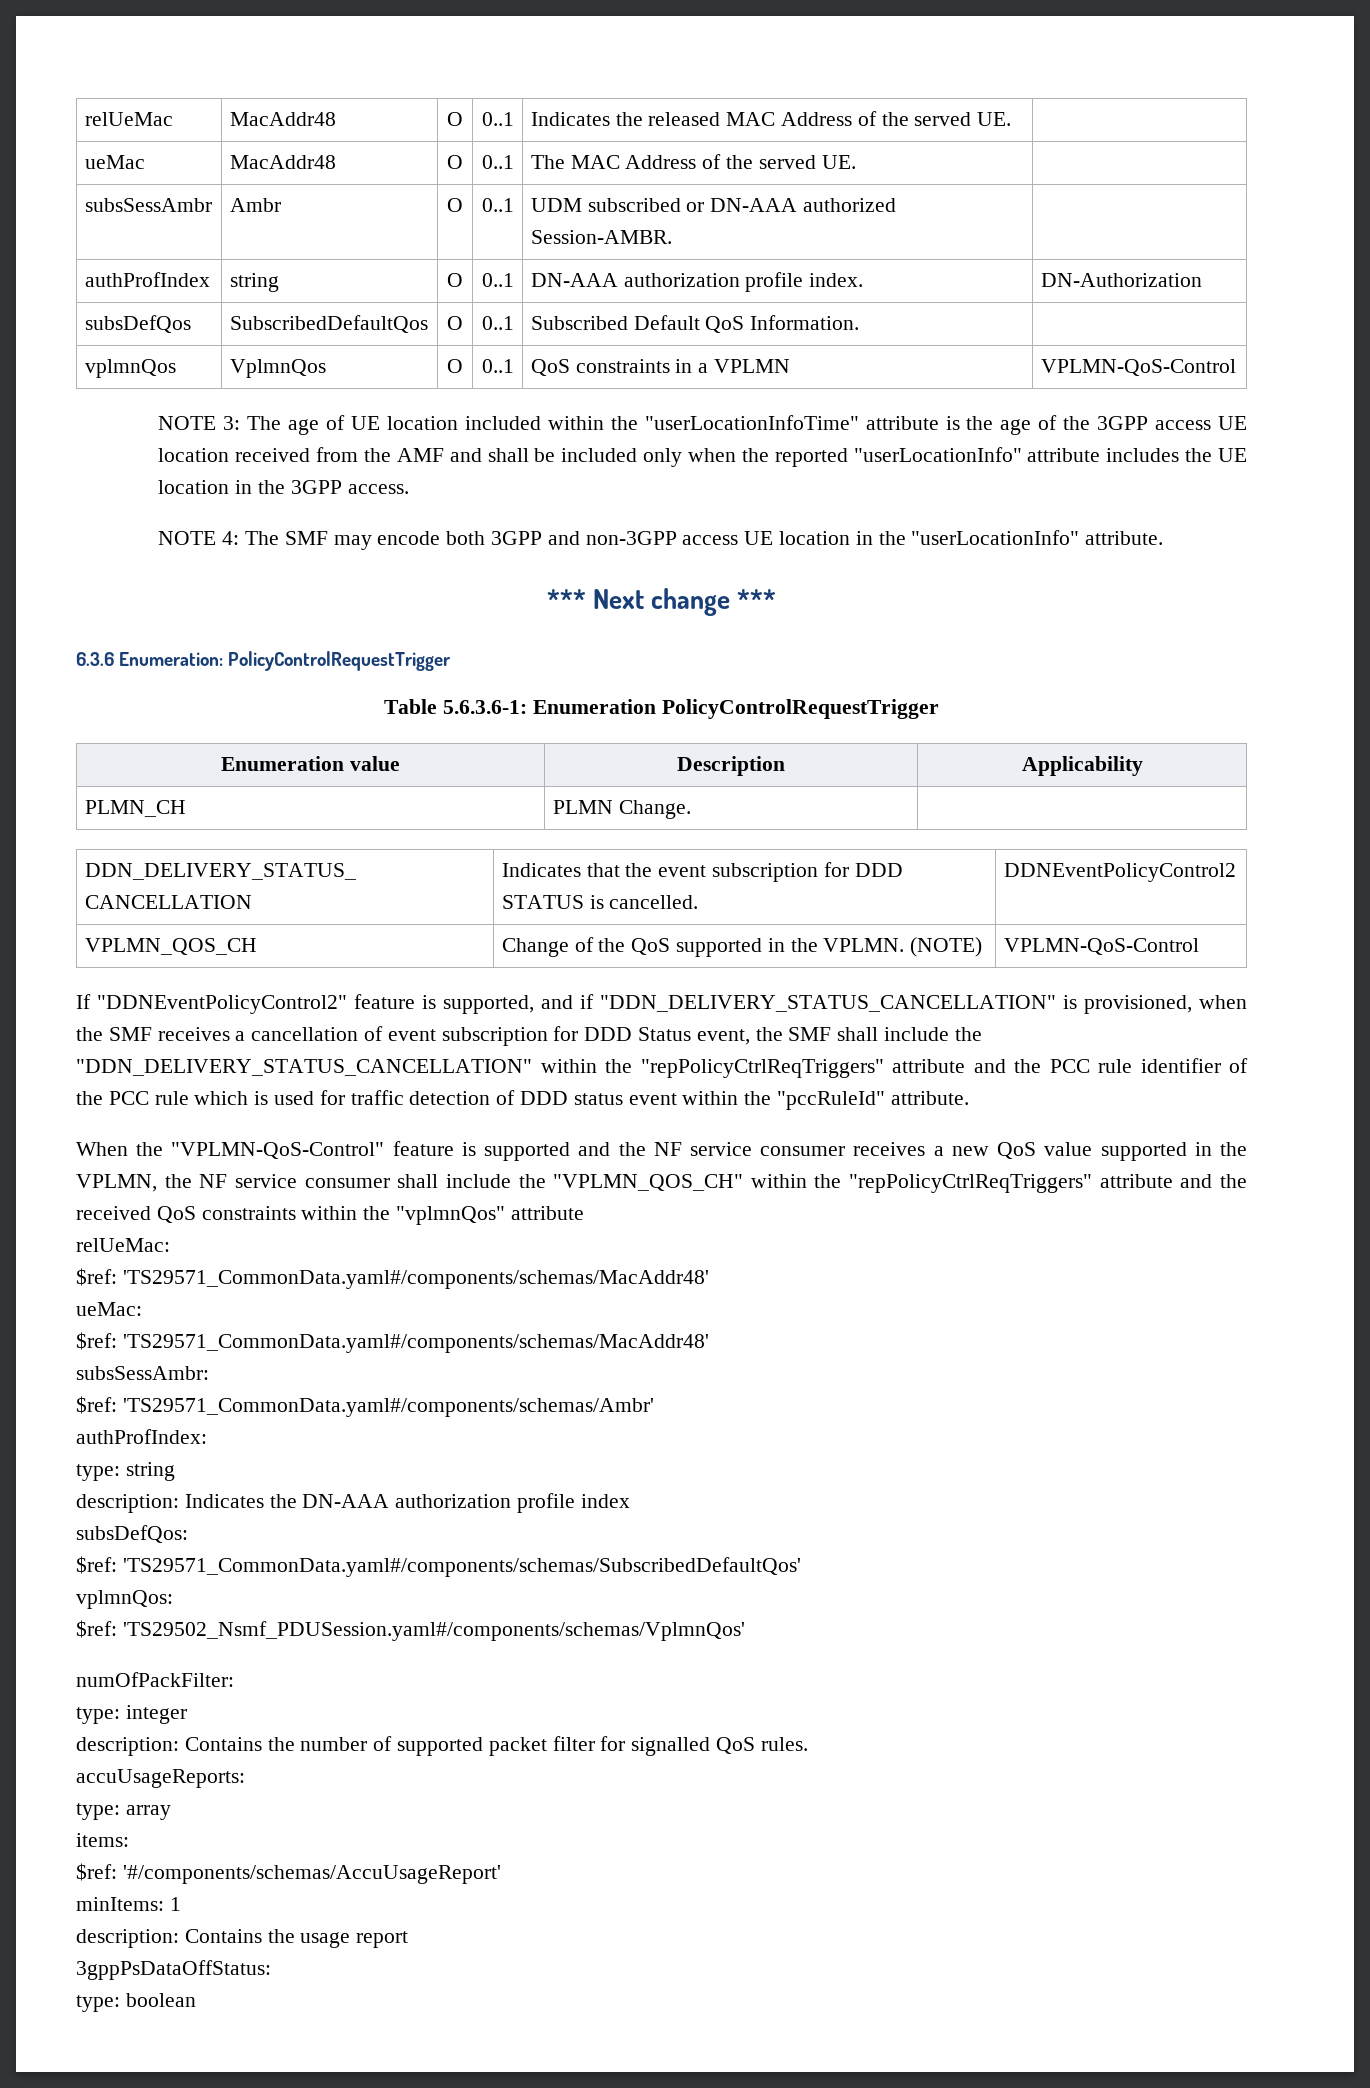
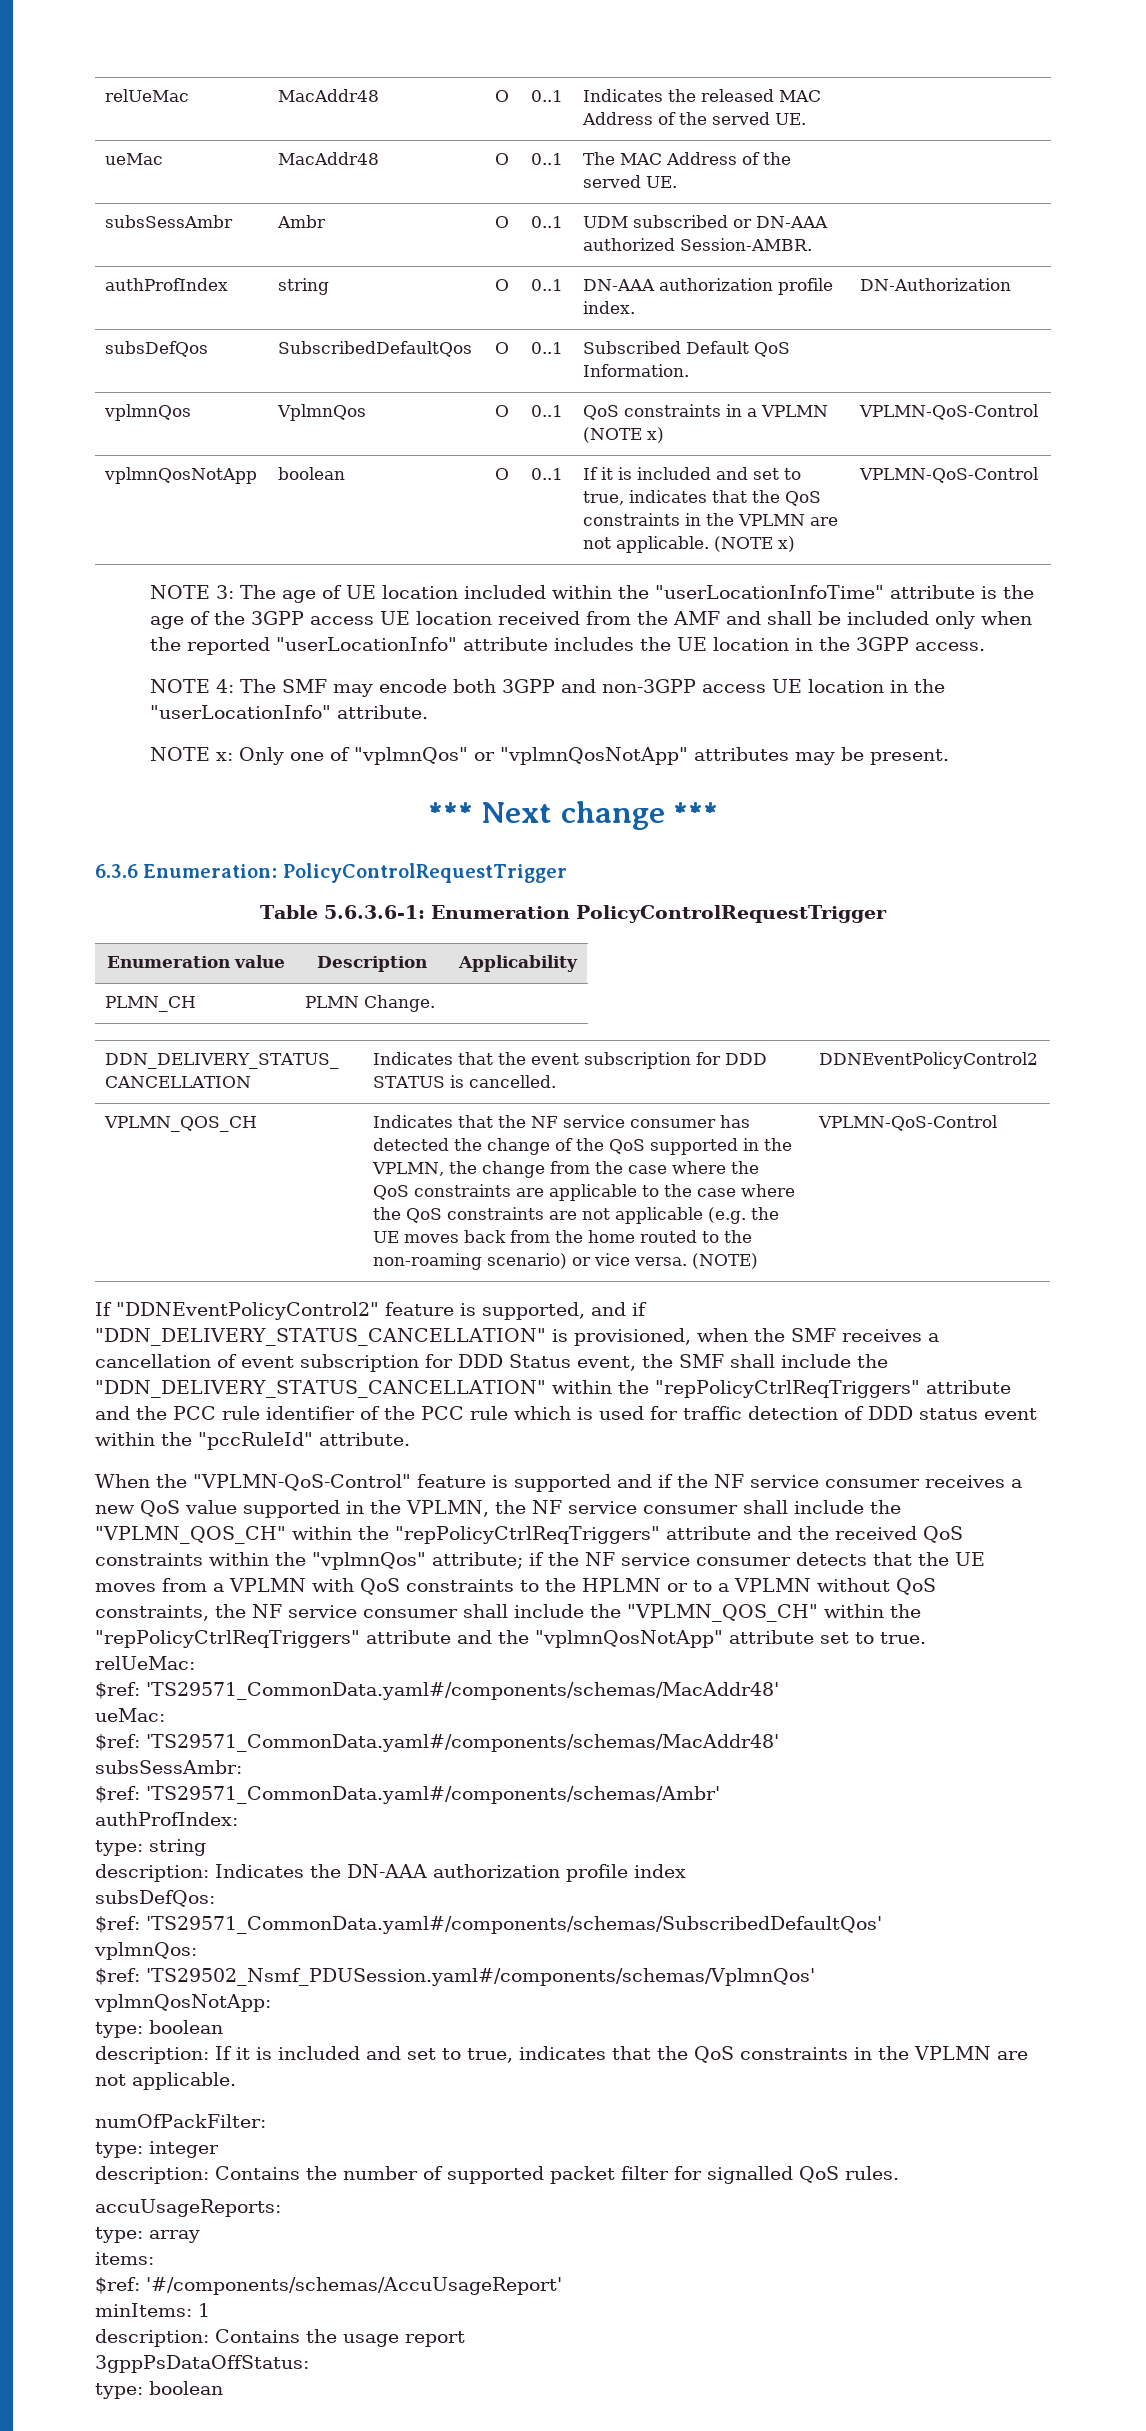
(790, 366) none -> [583,427,665,443] [859,404,1039,420] [104,467,258,484] [278,467,346,480] [495,468,509,480] [530,468,563,480] [583,467,802,480] [583,490,822,506] [583,513,839,526] [583,536,796,553] (NOTE x) | VPLMN-QoS-Control // vplmnQosNotApp | boolean | O | 0..1 | If it is included and set to true, indicates that the QoS constraints in the VPLMN are not applicable. (NOTE x)
(1164, 538) none -> [150,747,950,765] // NOTE x: Only one of "vplmnQos" or "vplmnQosNotApp" attributes may be present.
[501,938,569,957] Change -> [373,1115,751,1128] [373,1138,551,1155] Indicates that the NF service consumer has detected the change
[823,938,905,952] VPLMN. -> [372,1161,760,1178] [373,1184,796,1201] [373,1207,780,1224] [373,1230,753,1243] [373,1253,688,1270] VPLMN, the change from the case where the QoS constraints are applicable to the case where the QoS constraints are not applicable (e.g. the UE moves back from the home routed to the non-roaming scenario) or vice versa.
(611, 1149) none -> [658,1474,674,1488] if
[510,1206,584,1220] attribute -> [432,1552,985,1569] [95,1578,936,1595] [95,1604,921,1622] [95,1630,926,1648] attribute; if the NF service consumer detects that the UE moves from a VPLMN with QoS constraints to the HPLMN or to a VPLMN without QoS constraints, the NF service consumer shall include the "VPLMN_QOS_CH" within the "repPolicyCtrlReqTriggers" attribute and the "vplmnQosNotApp" attribute set to true.
(745, 1631) none -> [94,1994,271,2012] [95,2020,223,2038] [95,2046,1028,2064] [95,2072,236,2090] // vplmnQosNotApp: // type: boolean // description: If it is included and set to true, indicates that the QoS constraints in the VPLMN are not applicable.

